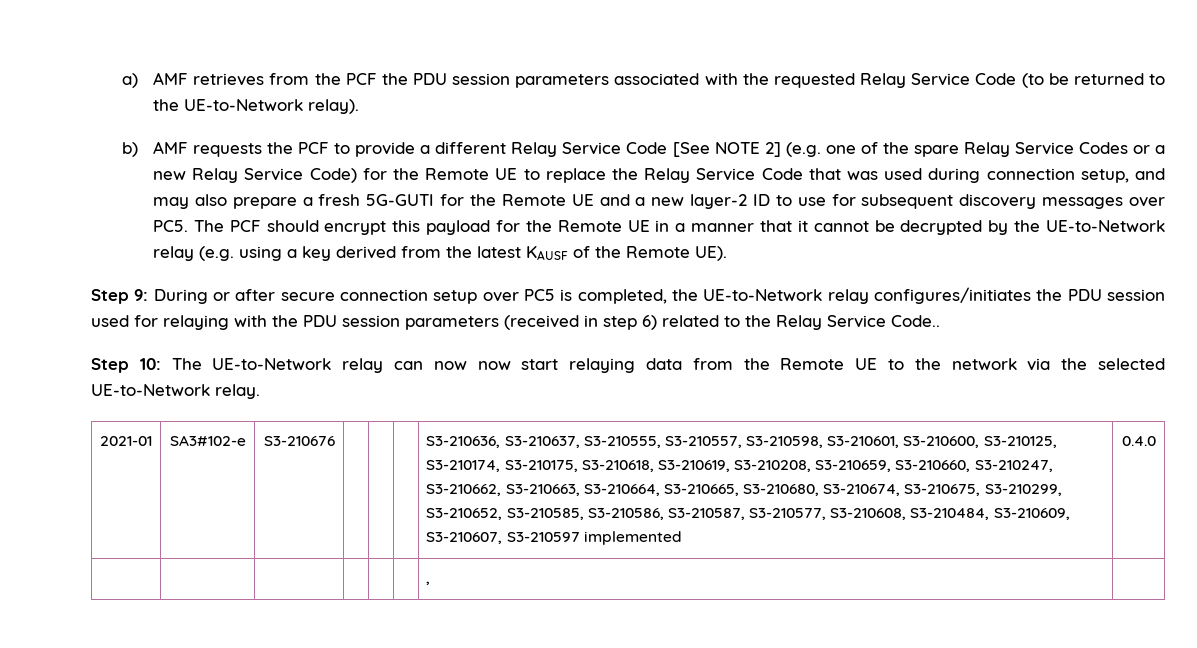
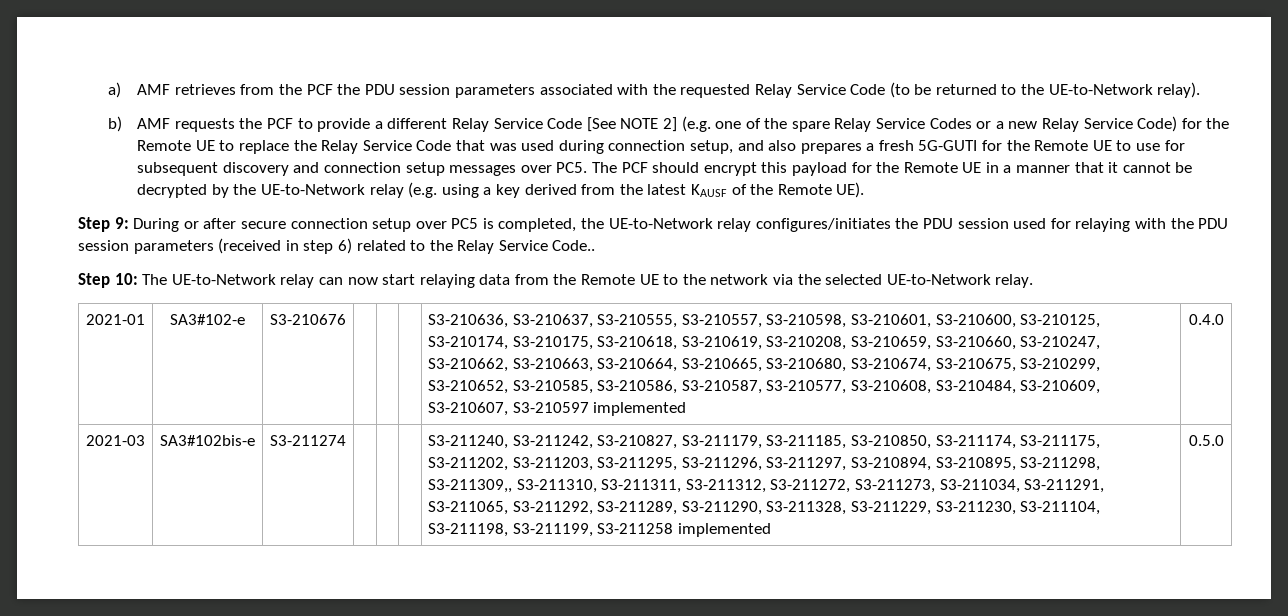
[153,194,297,209] may also prepare -> [768,140,862,154] also prepares
[599,194,771,209] and a new layer-2 ID -> (1112, 145) none
(1037, 201) none -> [293,162,445,176] and connection setup
[477,361,511,370] now -> (378, 281) none
[426,581,431,585] | | | | | | , | -> [86,435,145,446] [160,435,255,446] [270,435,346,446] [428,435,1101,449] [428,457,1101,471] [428,479,1105,493] [428,501,1101,515] [428,523,771,537] [1188,435,1224,446] 2021-03 | SA3#102bis-e | S3-211274 | | | | S3-211240, S3-211242, S3-210827, S3-211179, S3-211185, S3-210850, S3-211174, S3-211175, S3-211202, S3-211203, S3-211295, S3-211296, S3-211297, S3-210894, S3-210895, S3-211298, S3-211309,, S3-211310, S3-211311, S3-211312, S3-211272, S3-211273, S3-211034, S3-211291, S3-211065, S3-211292, S3-211289, S3-211290, S3-211328, S3-211229, S3-211230, S3-211104, S3-211198, S3-211199, S3-211258 implemented | 0.5.0

